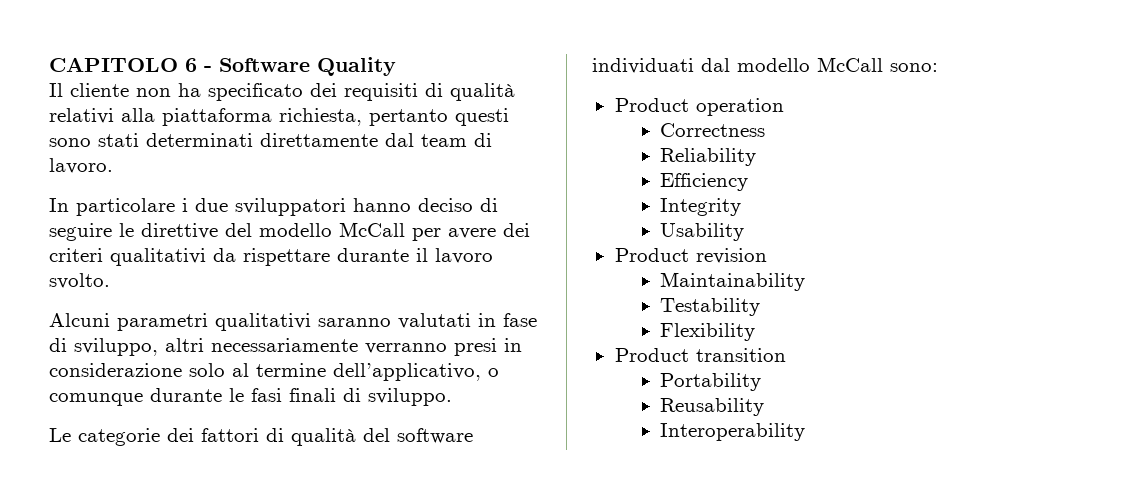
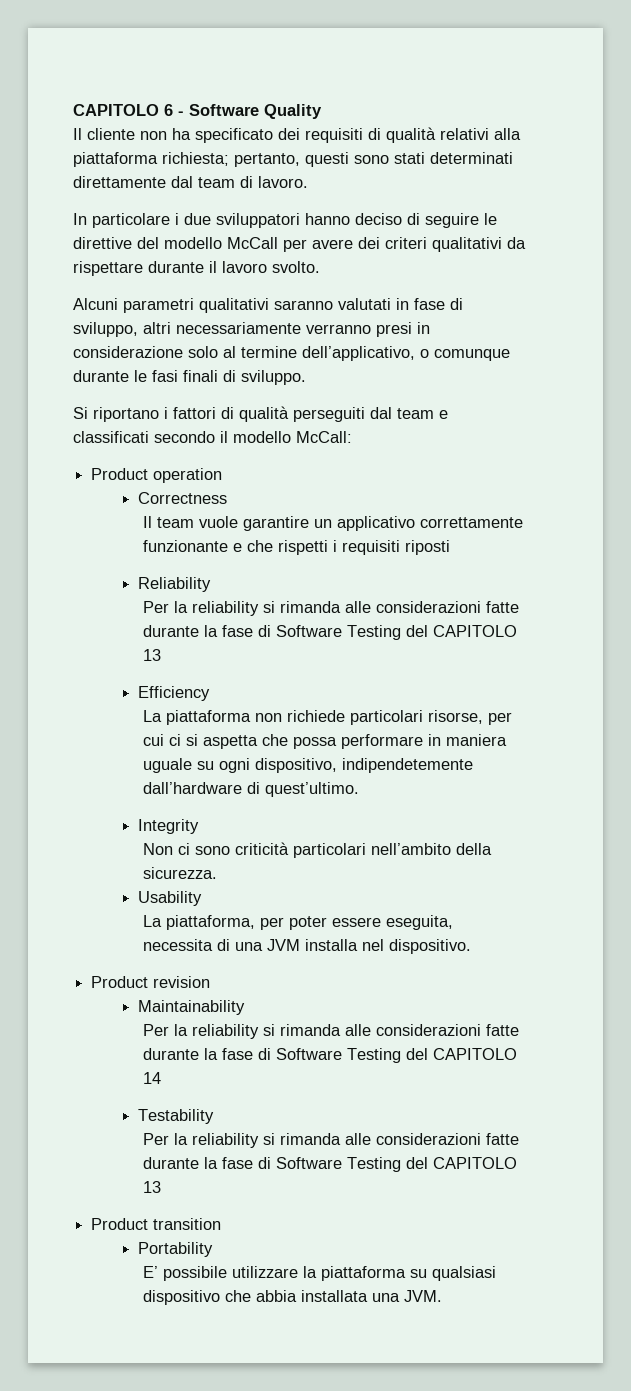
[279,108,448,126] richiesta, pertanto -> [162,152,300,167] richiesta; pertanto,
[49,428,473,446] [592,57,938,74] [614,98,784,116] [660,123,766,137] [660,148,757,166] [660,173,749,191] [660,198,742,216] [660,223,745,241] [614,248,767,264] [660,272,806,291] [660,298,761,316] [660,323,756,341] [614,348,786,362] [660,373,762,391] [660,398,765,416] [660,423,806,441] Le categorie dei fattori di qualità del software individuati dal modello McCall sono: // Product operation // Correctness // Reliability // Efficiency // Integrity // Usability // Product revision // Maintainability // Testability // Flexibility // Product transition // Portability // Reusability // Interoperability -> [73,406,448,422] [73,431,352,443] [91,468,223,483] [137,492,227,504] [143,516,524,531] [143,540,451,555] [137,577,211,592] [143,601,520,616] [143,625,518,640] [143,649,162,661] [137,686,210,701] [143,710,513,725] [143,734,508,749] [143,758,474,773] [143,782,360,797] [137,819,199,834] [143,842,493,858] [143,867,218,879] [137,891,202,906] [143,915,454,930] [143,939,472,954] [91,976,211,988] [137,1000,245,1015] [143,1024,520,1039] [143,1048,518,1063] [143,1072,162,1084] [137,1109,214,1124] [143,1133,520,1148] [143,1157,518,1172] [143,1181,162,1193] [91,1218,222,1230] [137,1242,213,1257] [143,1266,497,1281] [143,1290,443,1305] Si riportano i fattori di qualità perseguiti dal team e classificati secondo il modello McCall: // Product operation // Correctness // Il team vuole garantire un applicativo correttamente funzionante e che rispetti i requisiti riposti // Reliability // Per la reliability si rimanda alle considerazioni fatte durante la fase di Software Testing del CAPITOLO 13 // Efficiency // La piattaforma non richiede particolari risorse, per cui ci si aspetta che possa performare in maniera uguale su ogni dispositivo, indipendetemente dall’hardware di quest’ultimo. // Integrity // Non ci sono criticità particolari nell’ambito della sicurezza. // Usability // La piattaforma, per poter essere eseguita, necessita di una JVM installa nel dispositivo. // Product revision // Maintainability // Per la reliability si rimanda alle considerazioni fatte durante la fase di Software Testing del CAPITOLO 14 // Testability // Per la reliability si rimanda alle considerazioni fatte durante la fase di Software Testing del CAPITOLO 13 // Product transition // Portability // E’ possibile utilizzare la piattaforma su qualsiasi dispositivo che abbia installata una JVM.

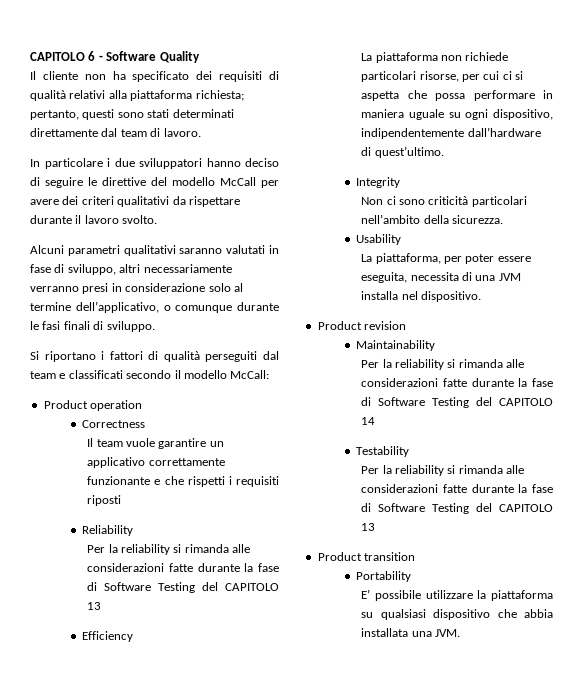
[342,758,474,773] indipendetemente -> [361,128,465,139] indipendentemente

